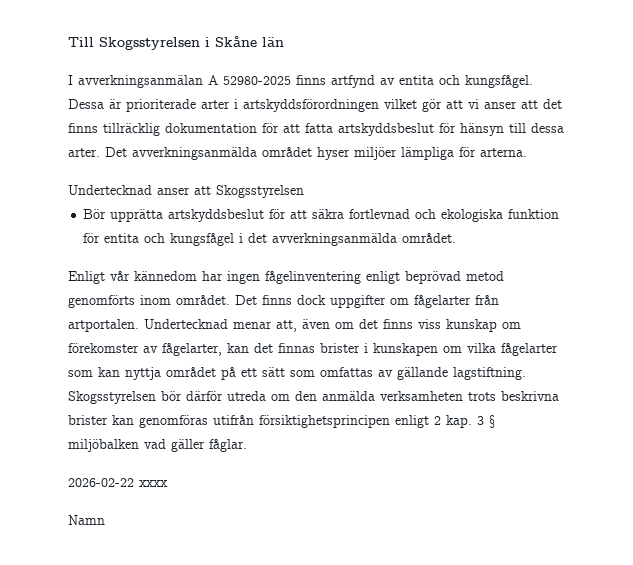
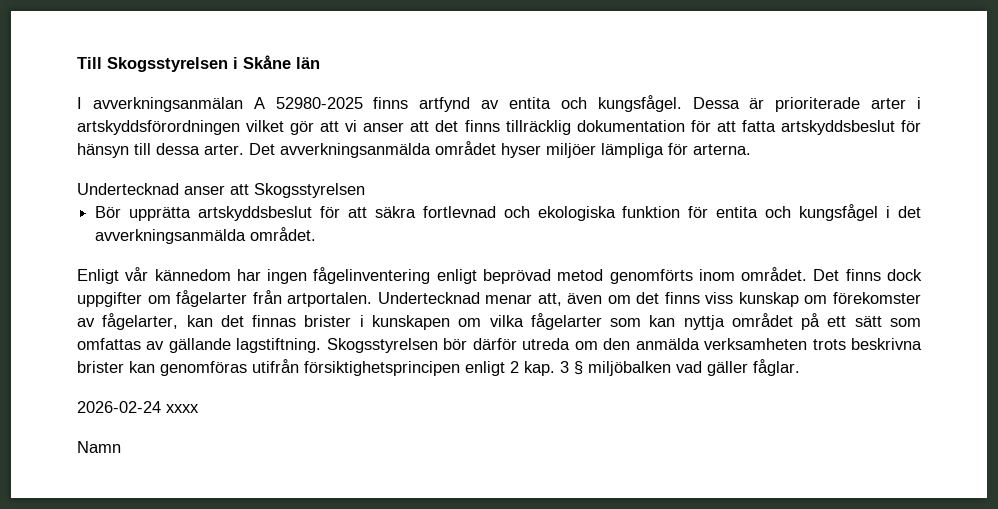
[68,478,134,487] 2026-02-22 -> [77,401,161,413] 2026-02-24

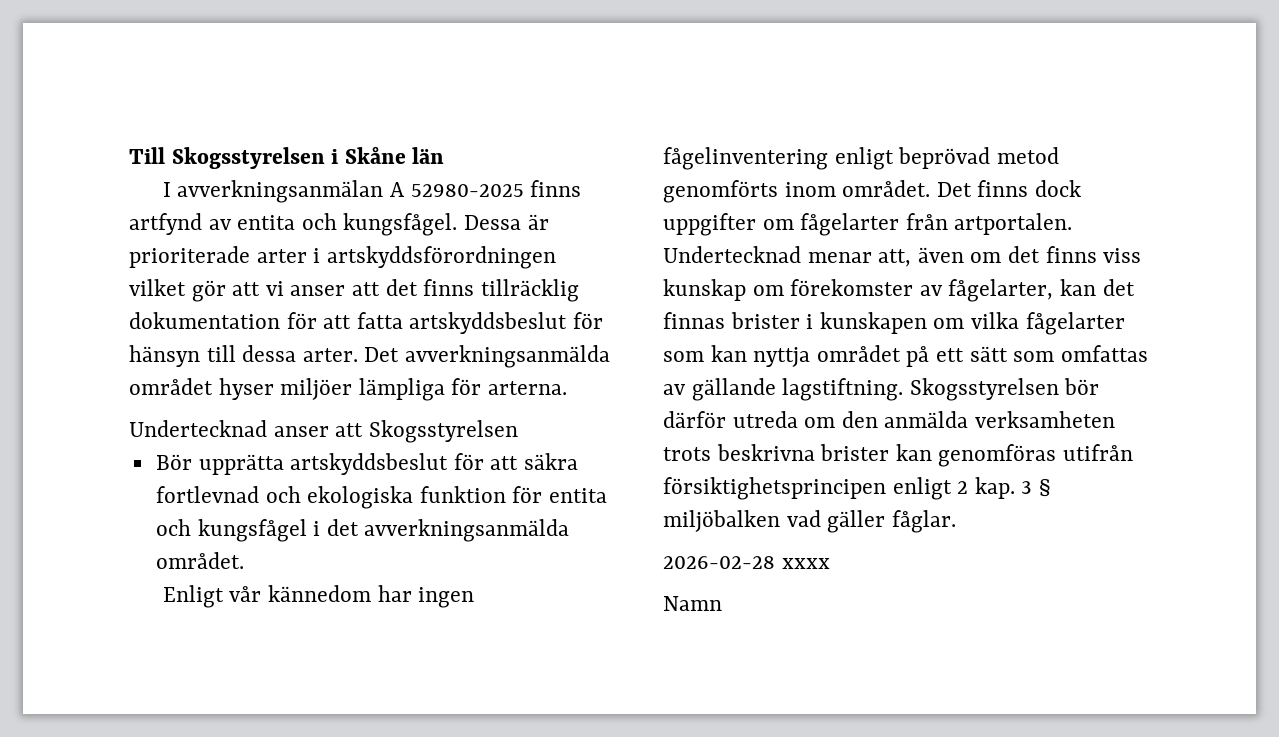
[77,401,161,413] 2026-02-24 -> [663,556,775,569] 2026-02-28

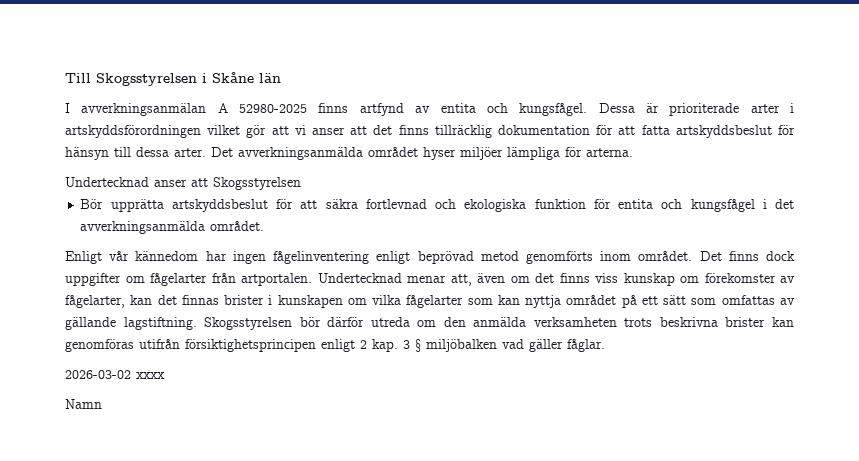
[663,556,775,569] 2026-02-28 -> [65,370,131,379] 2026-03-02

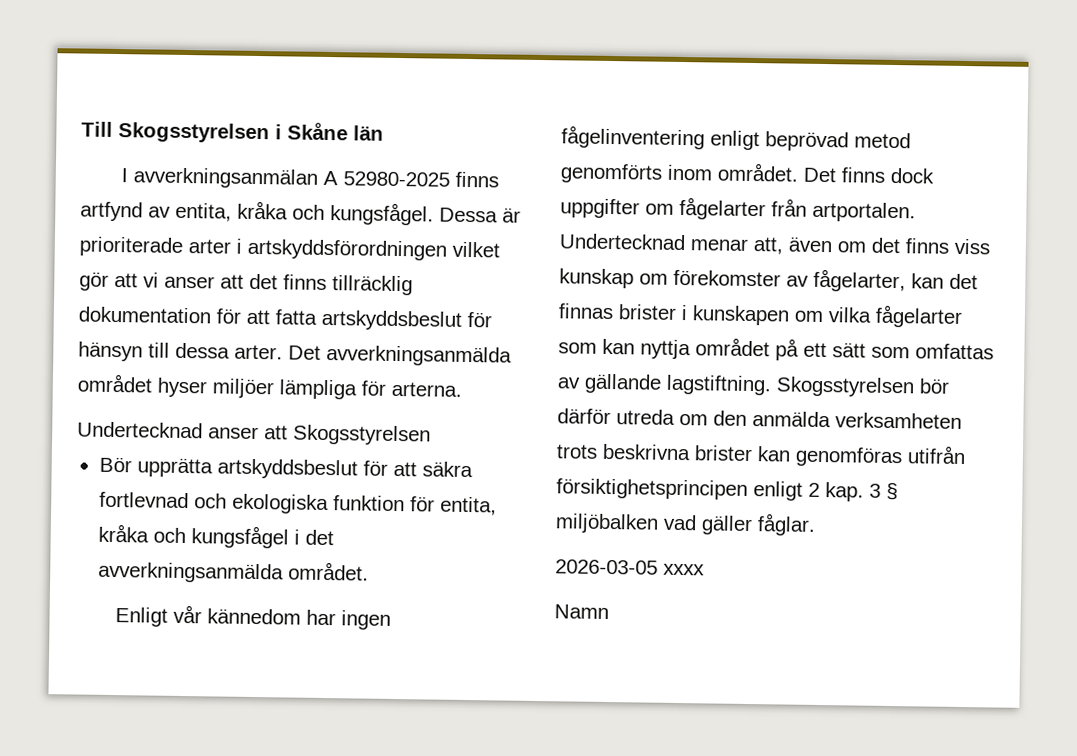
[440,103,476,113] entita -> [175,200,288,222] entita, kråka
[618,199,654,209] entita -> [439,496,497,516] [97,523,149,543] entita, kråka
[65,370,131,379] 2026-03-02 -> [555,559,658,575] 2026-03-05

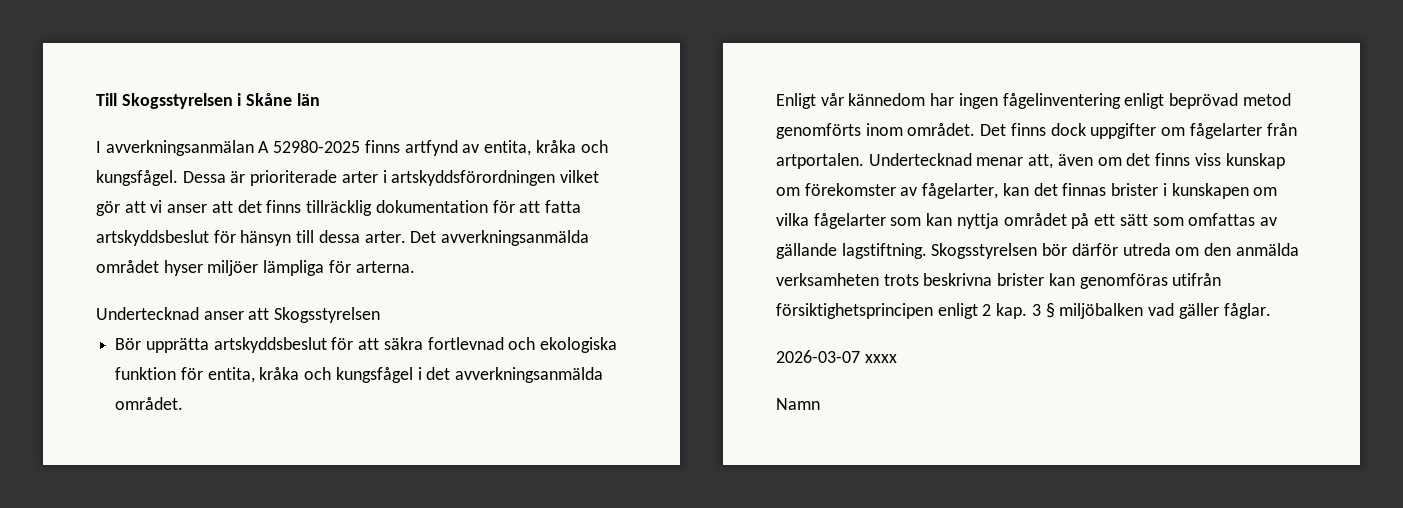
[555,559,658,575] 2026-03-05 -> [776,350,860,363] 2026-03-07

